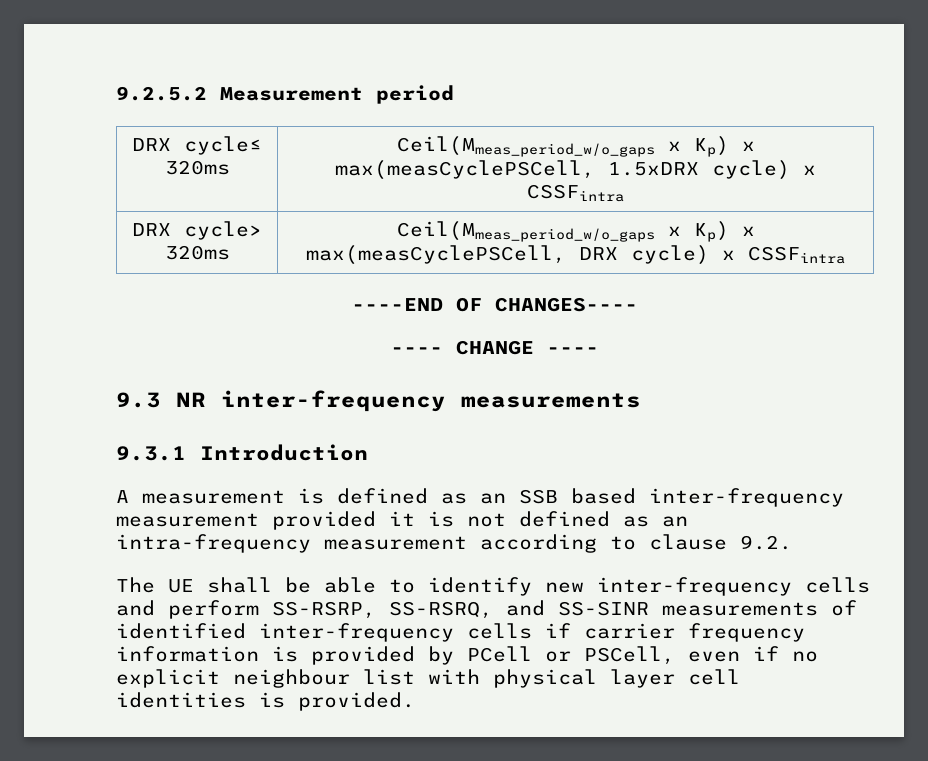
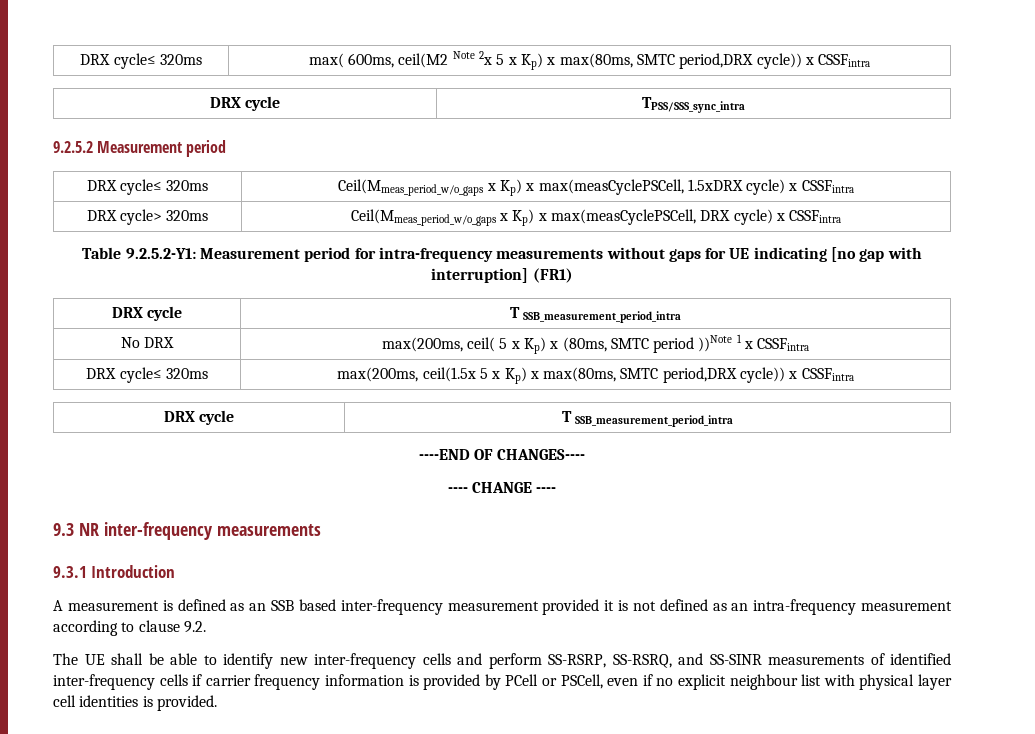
(116, 93) none -> [80,53,202,69] [308,51,871,70] [209,96,281,111] [642,97,745,113] DRX cycle≤ 320ms | max( 600ms, ceil(M2 Note 2x 5 x Kp) x max(80ms, SMTC period,DRX cycle)) x CSSFintra // DRX cycle | TPSS/SSS_sync_intra //
(845, 255) none -> [82,247,922,262] [431,268,573,283] [111,306,183,321] [509,307,682,323] [120,337,175,348] [381,334,810,354] [86,367,208,383] [337,367,854,384] [163,410,235,425] [561,411,734,427] // Table 9.2.5.2-Y1: Measurement period for intra-frequency measurements without gaps for UE indicating [no gap with interruption] (FR1) // DRX cycle | T SSB_measurement_period_intra // No DRX | max(200ms, ceil( 5 x Kp) x (80ms, SMTC period ))Note 1 x CSSFintra // DRX cycle≤ 320ms | max(200ms, ceil(1.5x 5 x Kp) x max(80ms, SMTC period,DRX cycle)) x CSSFintra // DRX cycle | T SSB_measurement_period_intra

